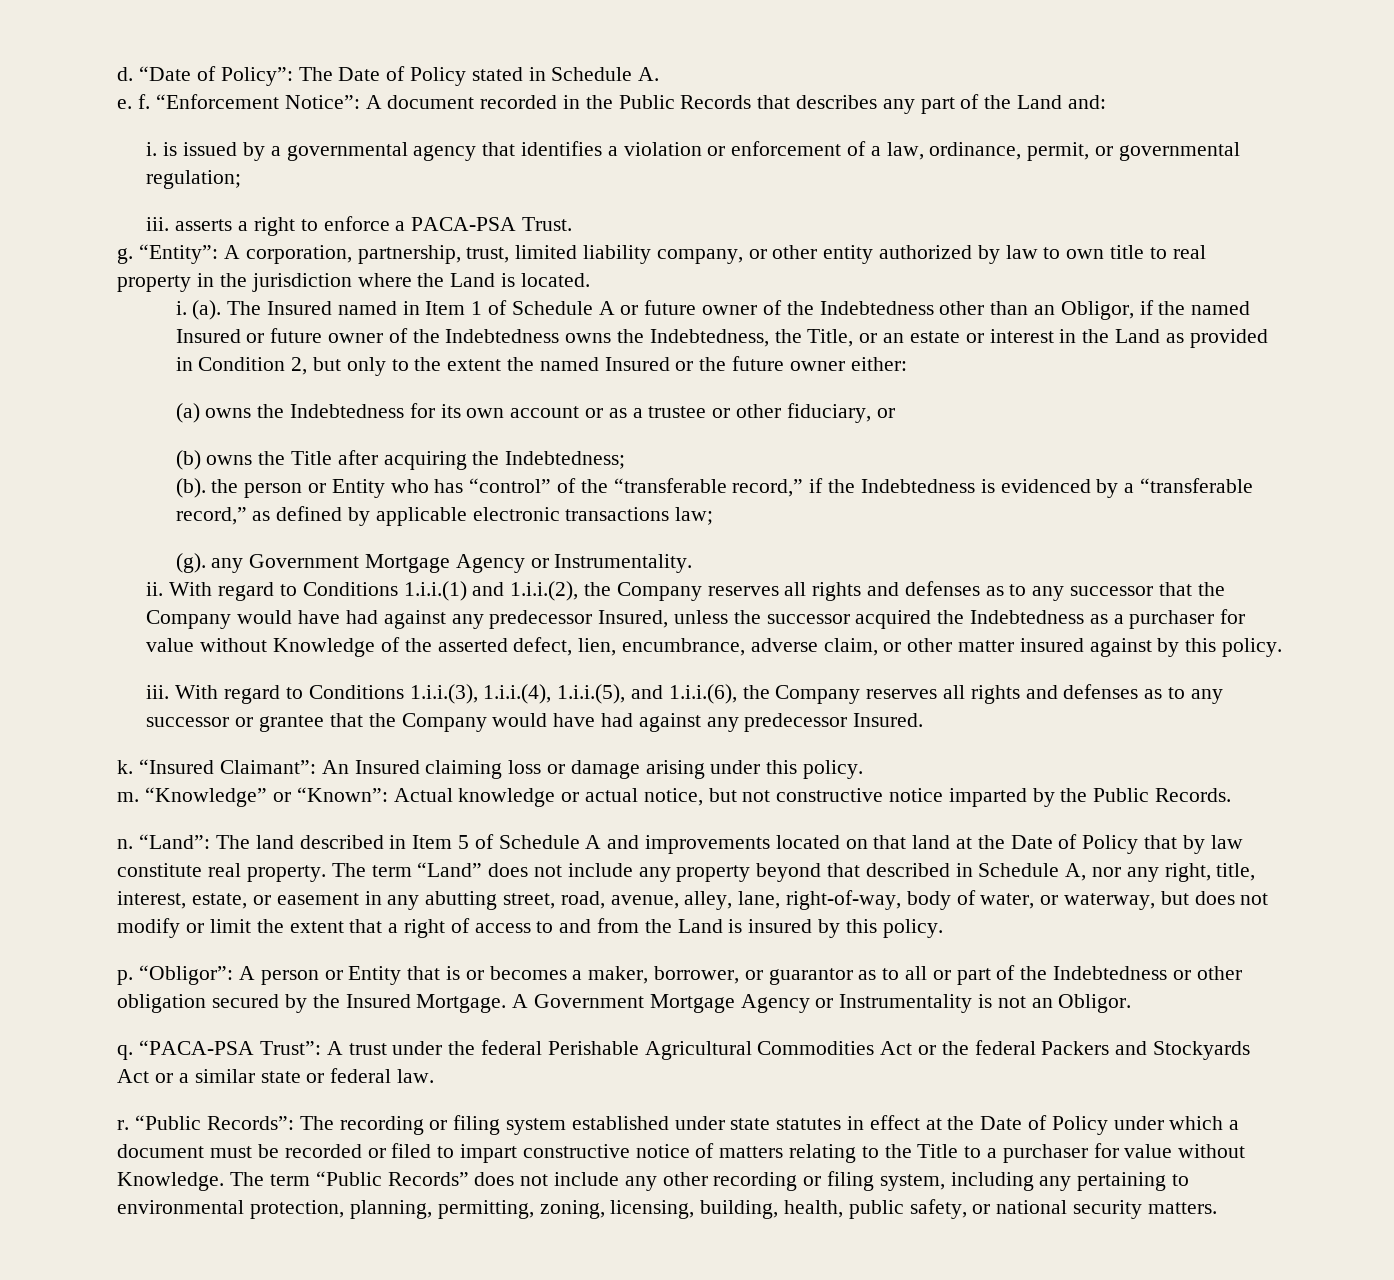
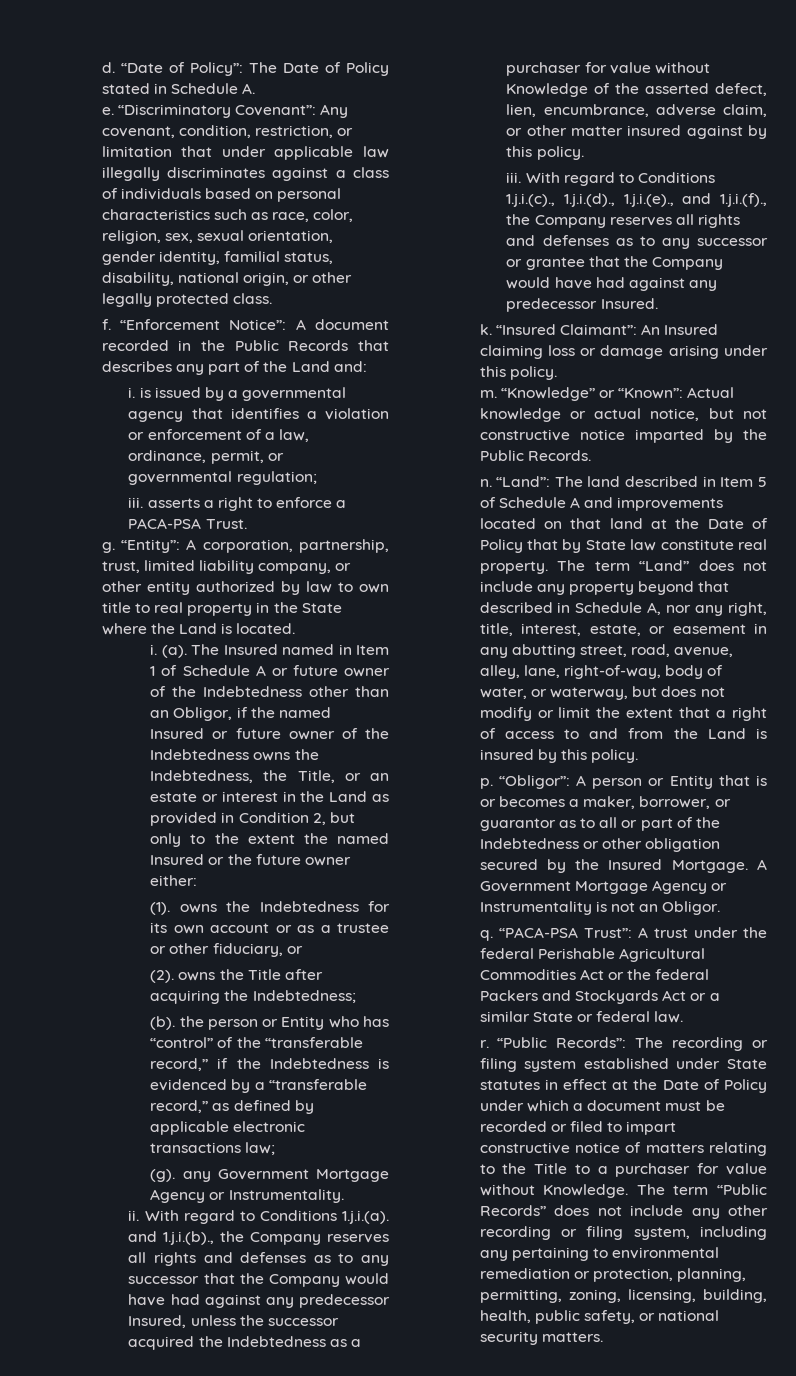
(133, 104) none -> [117,104,349,118] [101,125,354,138] [101,146,389,160] [101,167,389,181] [101,188,342,202] [101,209,354,222] [101,230,334,244] [101,251,334,265] [101,272,353,286] [101,293,272,307] “Discriminatory Covenant”: Any covenant, condition, restriction, or limitation that under applicable law illegally discriminates against a class of individuals based on personal characteristics such as race, color, religion, sex, sexual orientation, gender identity, familial status, disability, national origin, or other legally protected class. //
[251,273,352,292] jurisdiction -> [301,603,342,613] State
[175,403,200,423] (a) -> [150,902,171,915] (1).
[175,450,201,470] (b) -> [150,970,175,983] (2).
[403,581,579,601] 1.i.i.(1) and 1.i.i.(2), -> [341,1210,389,1224] [128,1231,215,1245] 1.j.i.(a). and 1.j.i.(b).,
[409,684,737,704] 1.i.i.(3), 1.i.i.(4), 1.i.i.(5), and 1.i.i.(6), -> [506,193,767,207] 1.j.i.(c)., 1.j.i.(d)., 1.j.i.(e)., and 1.j.i.(f).,
(1205, 844) none -> [585,540,626,550] State
[260,1071,301,1083] state -> [532,1012,573,1022] State
[730,1118,771,1130] state -> [727,1059,767,1069] State
(245, 1207) none -> [479,1268,590,1279] remediation or

